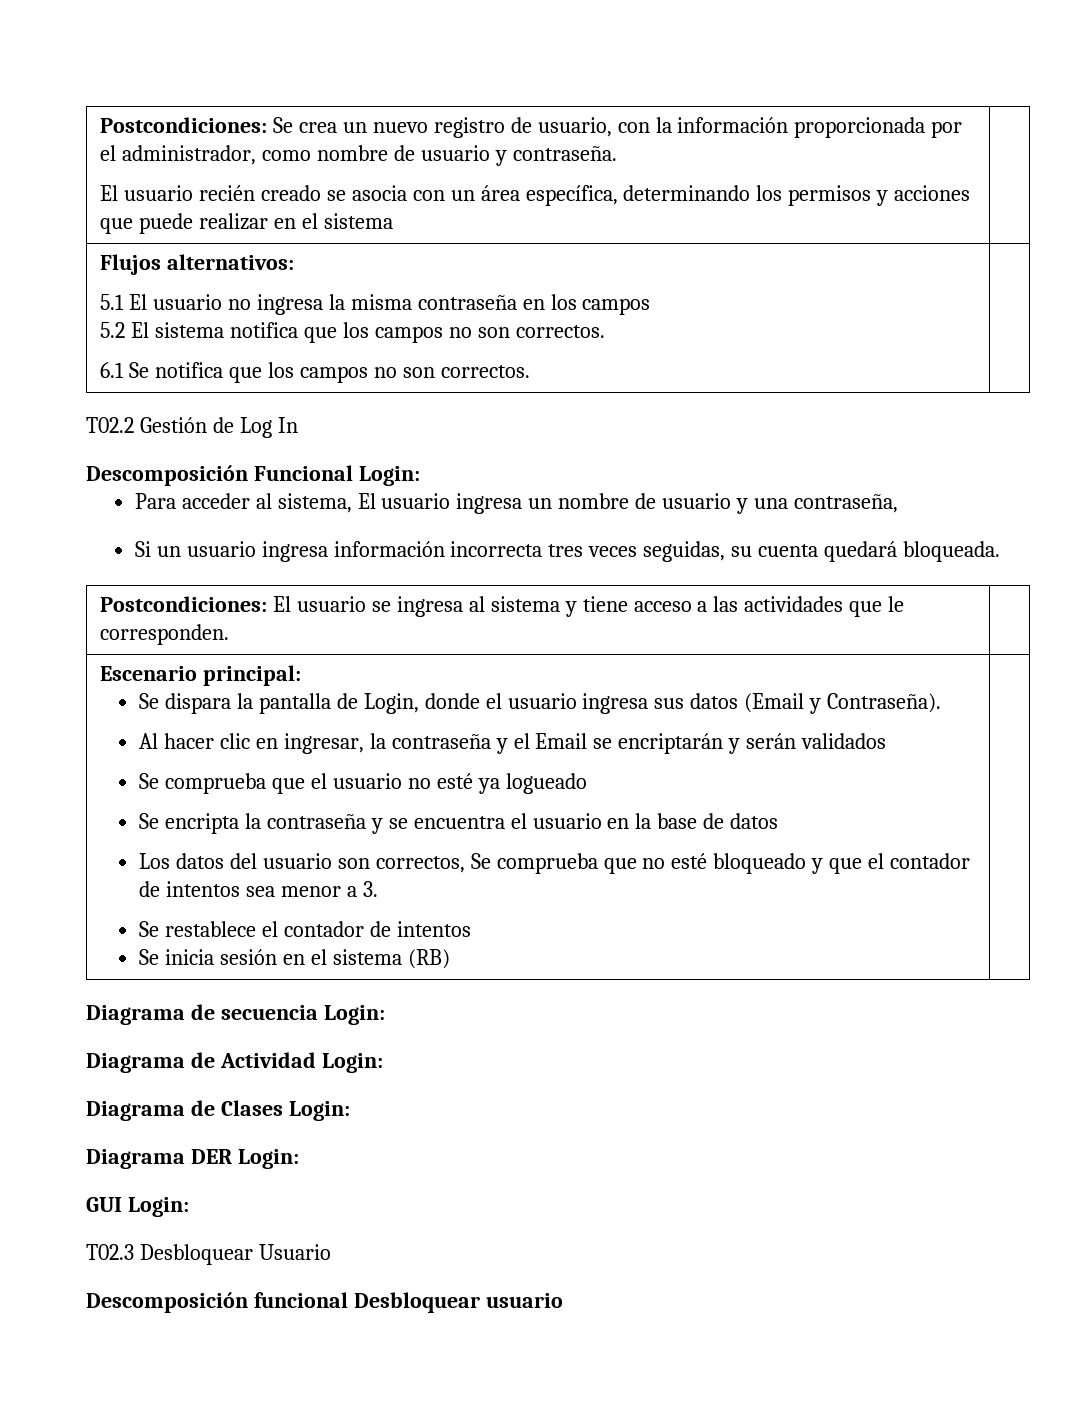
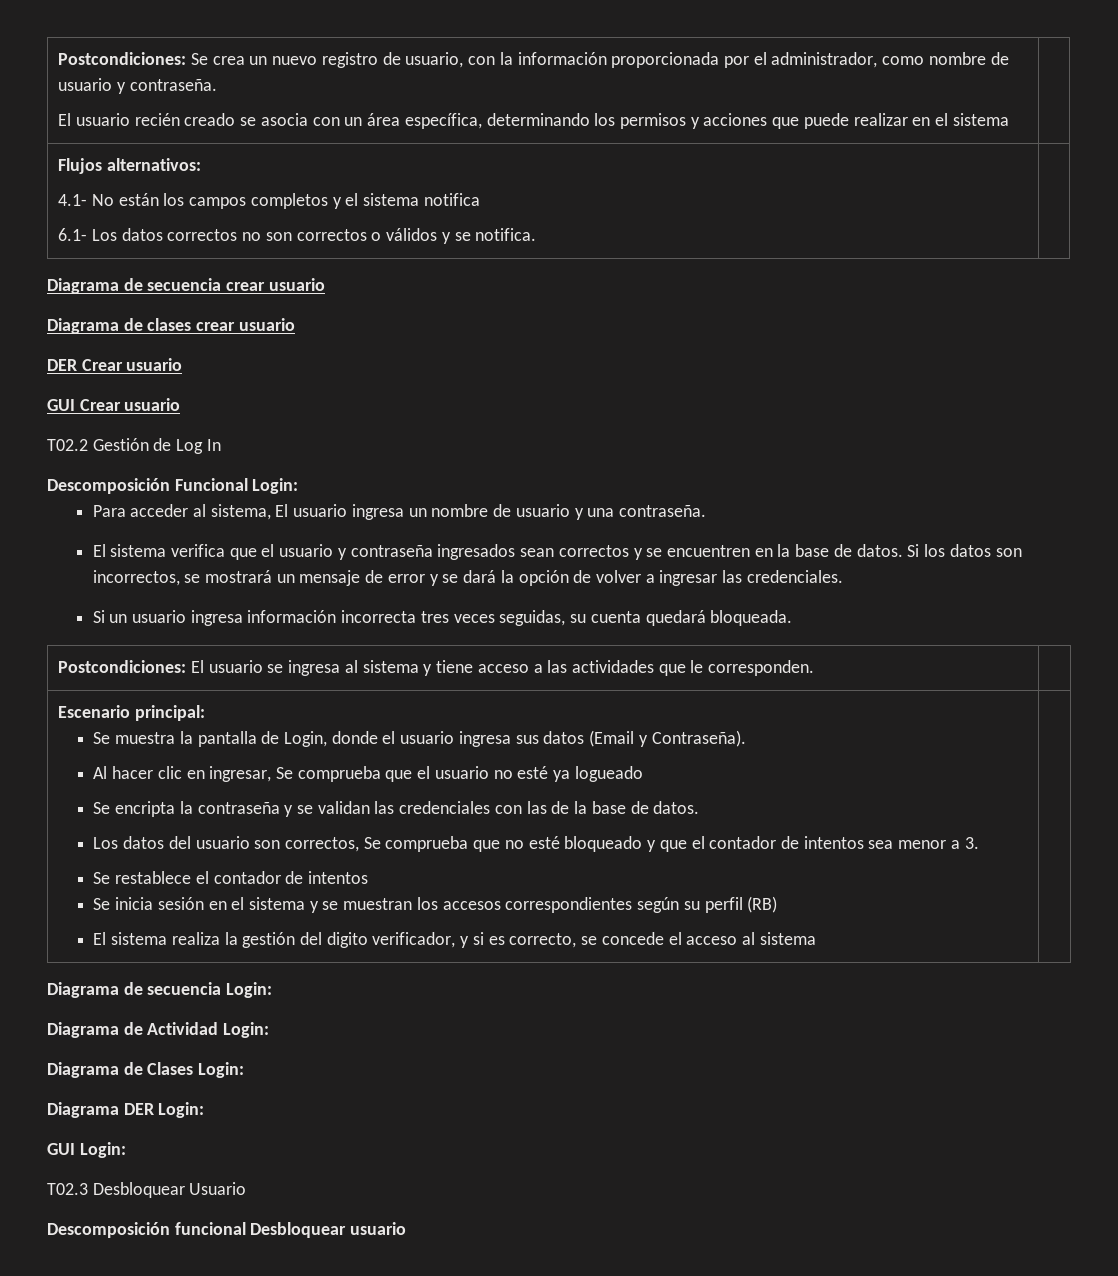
[100,294,651,315] [100,322,150,338] 5.1 El usuario no ingresa la misma contraseña en los campos // 5.2 El -> [58,193,359,209] 4.1- No están los campos completos y el
[303,322,605,343] [100,362,530,383] que los campos no son correctos. // 6.1 Se notifica que los campos no son correctos. | -> [58,228,537,244] [47,278,325,294] [47,318,295,334] [47,358,183,371] [47,398,181,411] // 6.1- Los datos correctos no son correctos o válidos y se notifica. | // Diagrama de secuencia crear usuario // Diagrama de clases crear usuario // DER Crear usuario // GUI Crear usuario
[793,494,898,513] contraseña, -> [618,505,706,517] [92,544,1022,560] [92,570,843,586] contraseña. // El sistema verifica que el usuario y contraseña ingresados sean correctos y se encuentren en la base de datos. Si los datos son incorrectos, se mostrará un mensaje de error y se dará la opción de volver a ingresar las credenciales.
[164,693,231,714] dispara -> [115,732,176,744] muestra
[369,733,887,754] la contraseña y el Email se encriptarán y serán validados // -> (272, 774) none
[413,813,779,829] encuentra el usuario en la base de datos -> [317,801,700,814] validan las credenciales con las de la base de datos.
[407,949,450,969] (RB) -> [309,896,778,913] [93,932,816,948] y se muestran los accesos correspondientes según su perfil (RB) // El sistema realiza la gestión del digito verificador, y si es correcto, se concede el acceso al sistema

